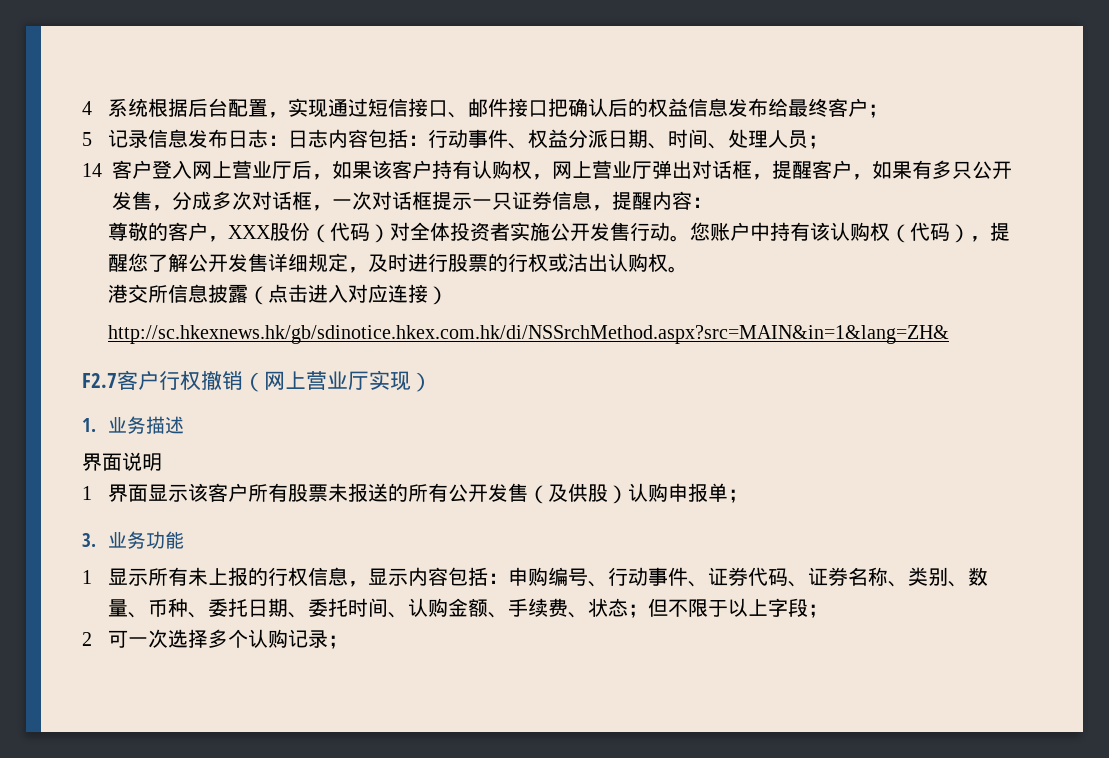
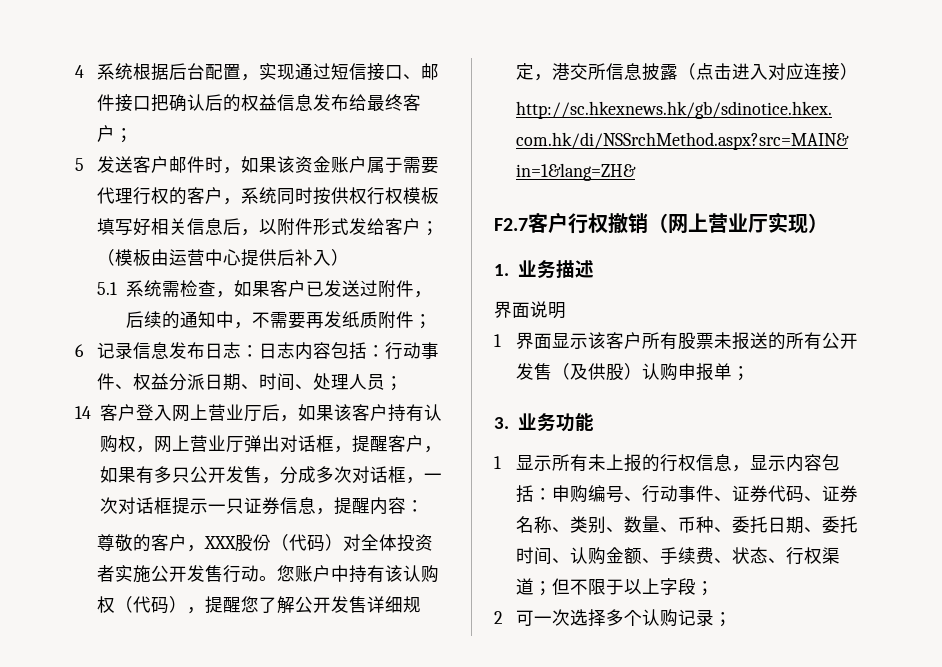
(92, 139) none -> [96,156,439,174] [96,187,439,205] [96,218,439,236] [96,249,349,267] [96,280,432,298] [125,311,432,329] [75,344,84,357] 发送客户邮件时，如果该资金账户属于需要代理行权的客户，系统同时按供权行权模板填写好相关信息后，以附件形式发给客户；（模板由运营中心提供后补入） // 5.1系统需检查，如果客户已发送过附件，后续的通知中，不需要再发纸质附件； // 6
[368,253,689,273] 及时进行股票的行权或沽出认购权。 // -> (552, 77) none
(629, 607) none -> [767,547,840,565] [515,578,534,595] 、行权渠道

